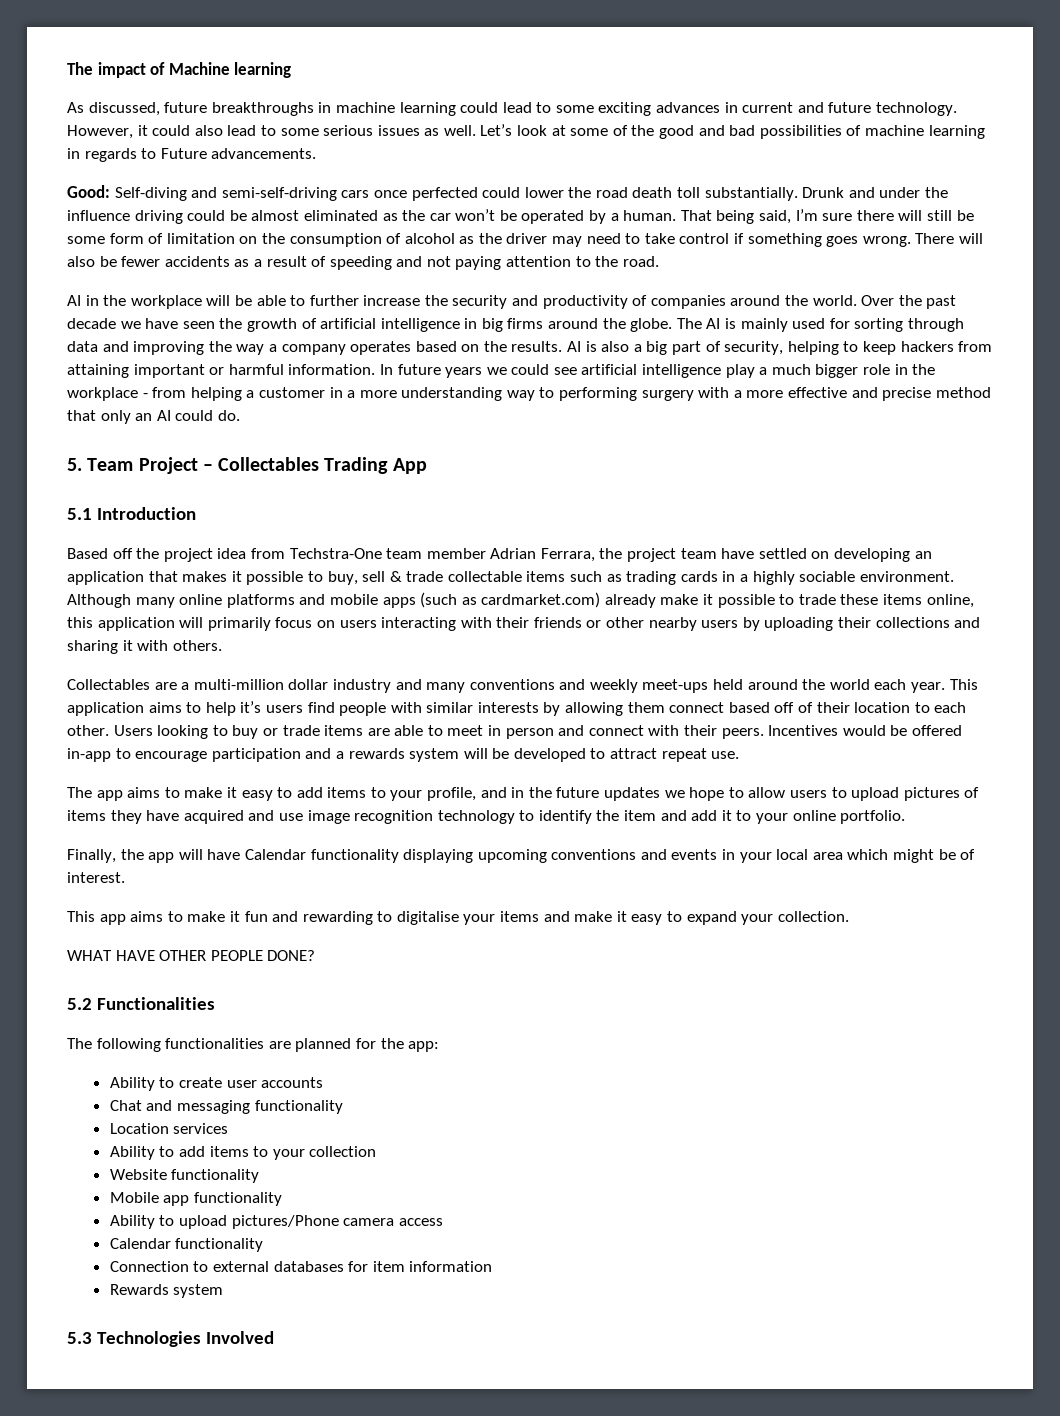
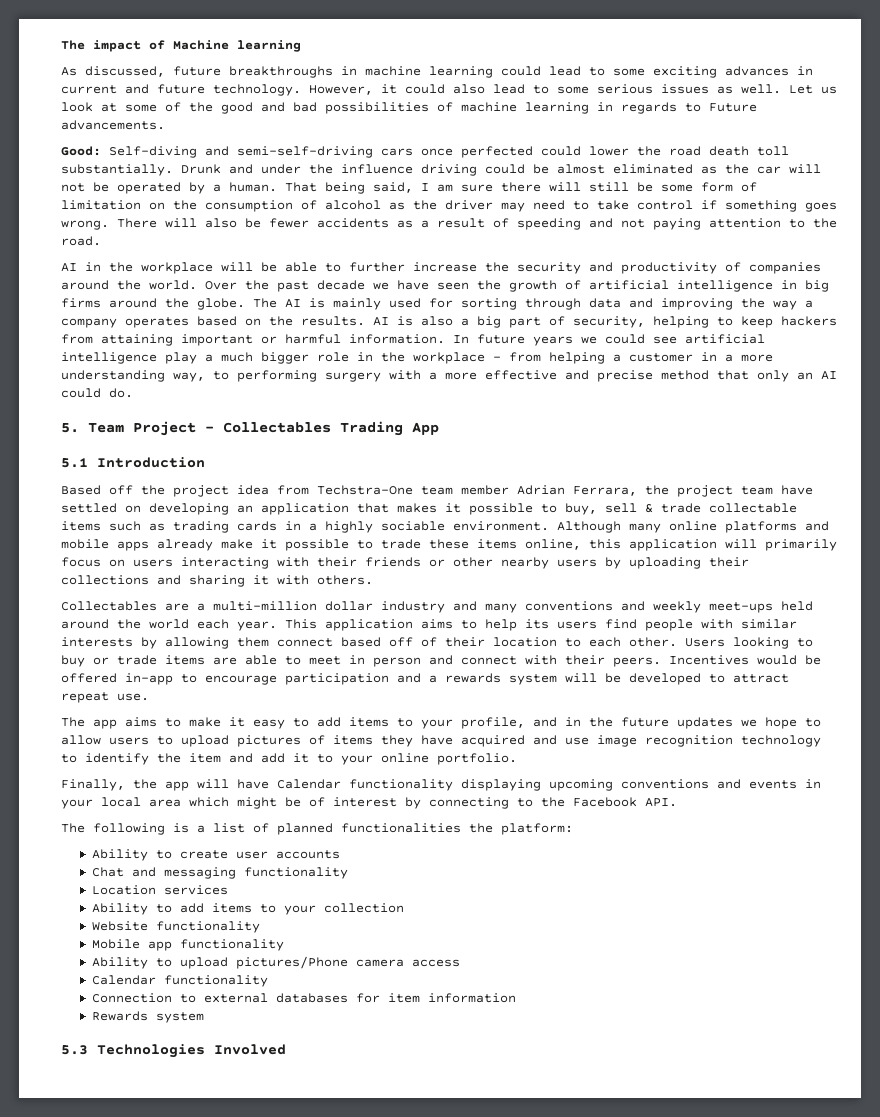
[480,124,513,136] Let’s -> [789,85,837,94] Let us
[455,209,496,221] won’t -> [789,164,821,174] [61,183,85,192] will not
[795,209,818,221] I’m -> [421,183,453,192] I am
[506,390,535,401] way -> [173,372,205,382] way,
[420,592,601,608] (such as cardmarket.com) -> (149, 546) none
[240,701,262,713] it’s -> [525,619,549,629] its
[67,872,125,883] [67,911,849,925] [67,950,316,961] [67,997,215,1010] [67,1038,440,1052] interest. // This app aims to make it fun and rewarding to digitalise your items and make it easy to expand your collection. // WHAT HAVE OTHER PEOPLE DONE? // 5.2 Functionalities // The following functionalities are planned for the app: -> [333,797,677,809] [61,823,573,835] interest by connecting to the Facebook API. // The following is a list of planned functionalities the platform:

